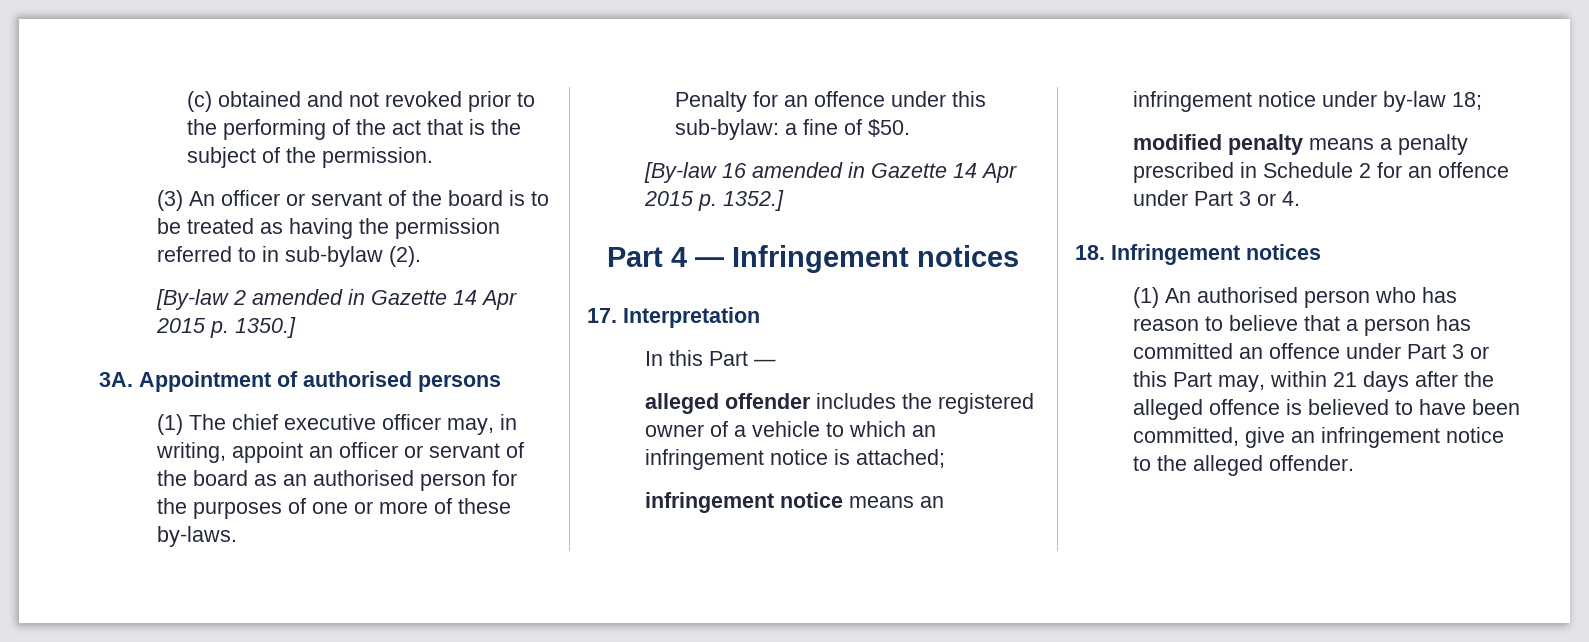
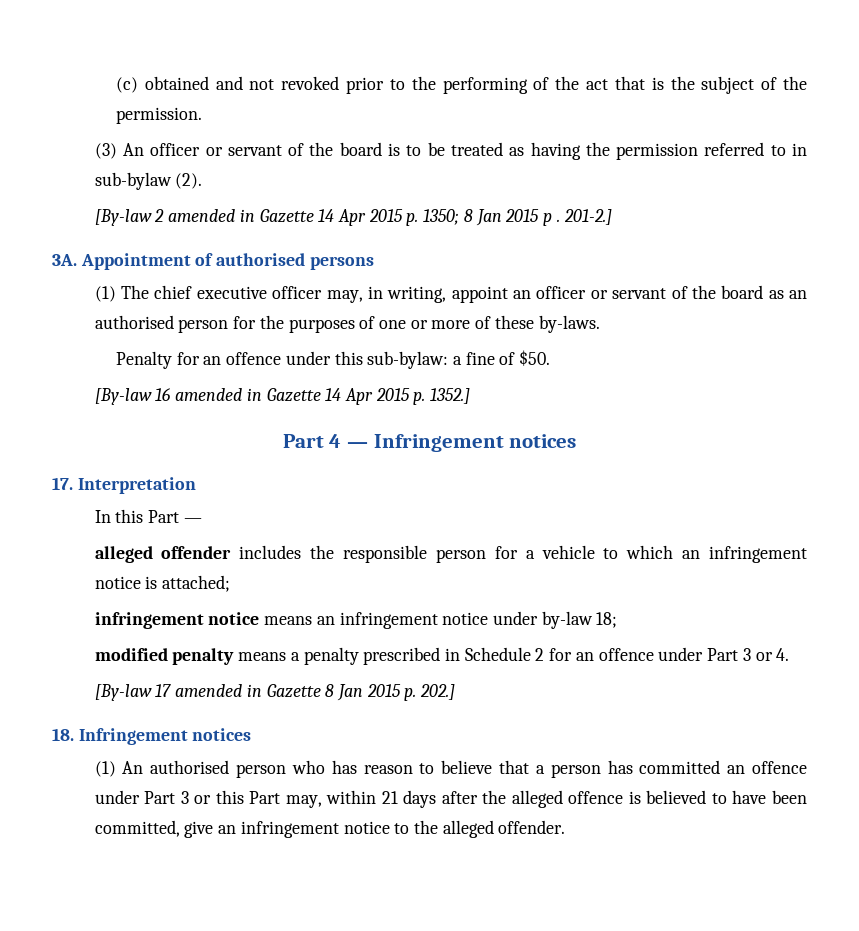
[235,317,297,338] 1350.] -> [423,209,612,226] 1350; 8 Jan 2015 p . 201-2.]
[938,393,1035,414] [645,421,729,437] registered owner of -> [343,545,518,563] responsible person for
(1301, 198) none -> [94,684,456,701] // [By-law 17 amended in Gazette 8 Jan 2015 p. 202.]

